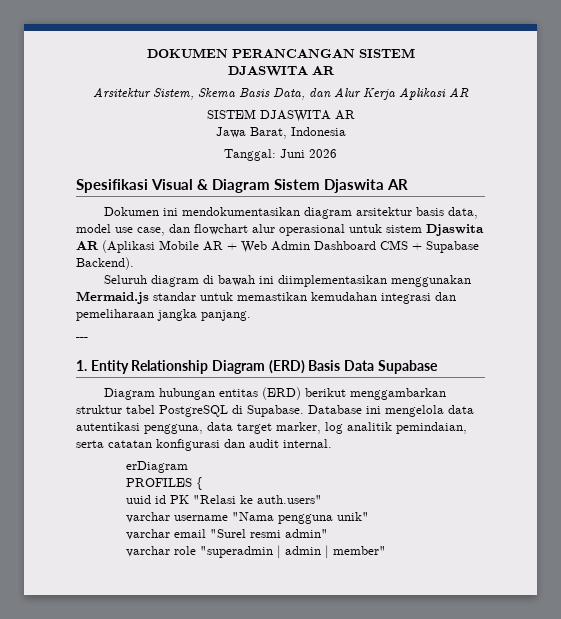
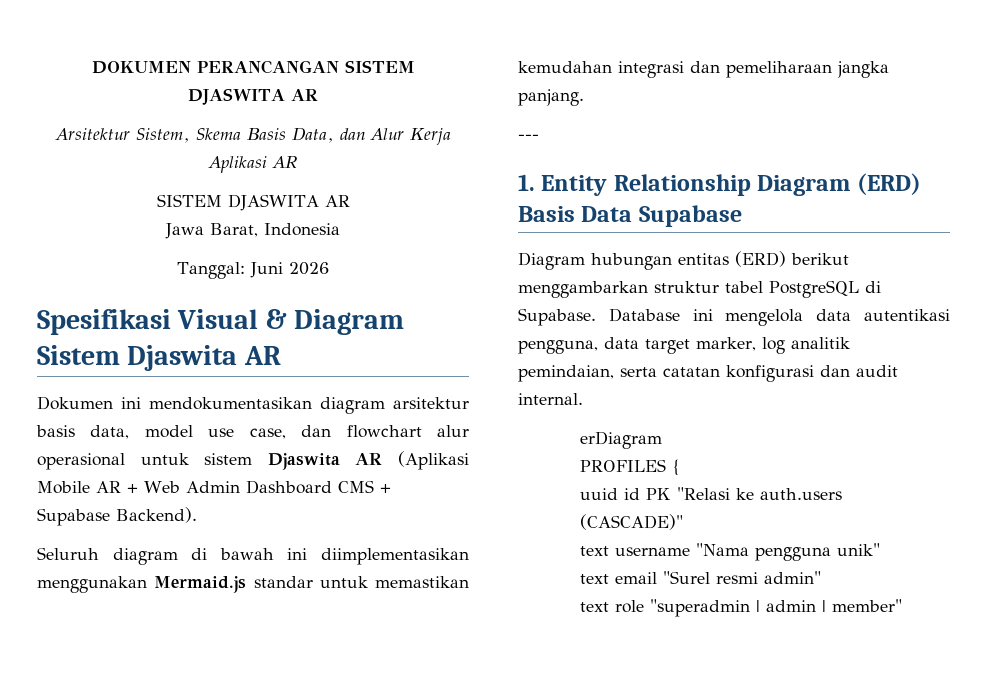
[257,495,323,504] [126,512,171,523] auth.users" // varchar -> [760,488,843,500] [580,514,684,530] [580,546,610,556] auth.users (CASCADE)" // text
[126,529,171,540] varchar -> [580,574,610,584] text
[126,546,171,557] varchar -> [580,602,610,612] text

